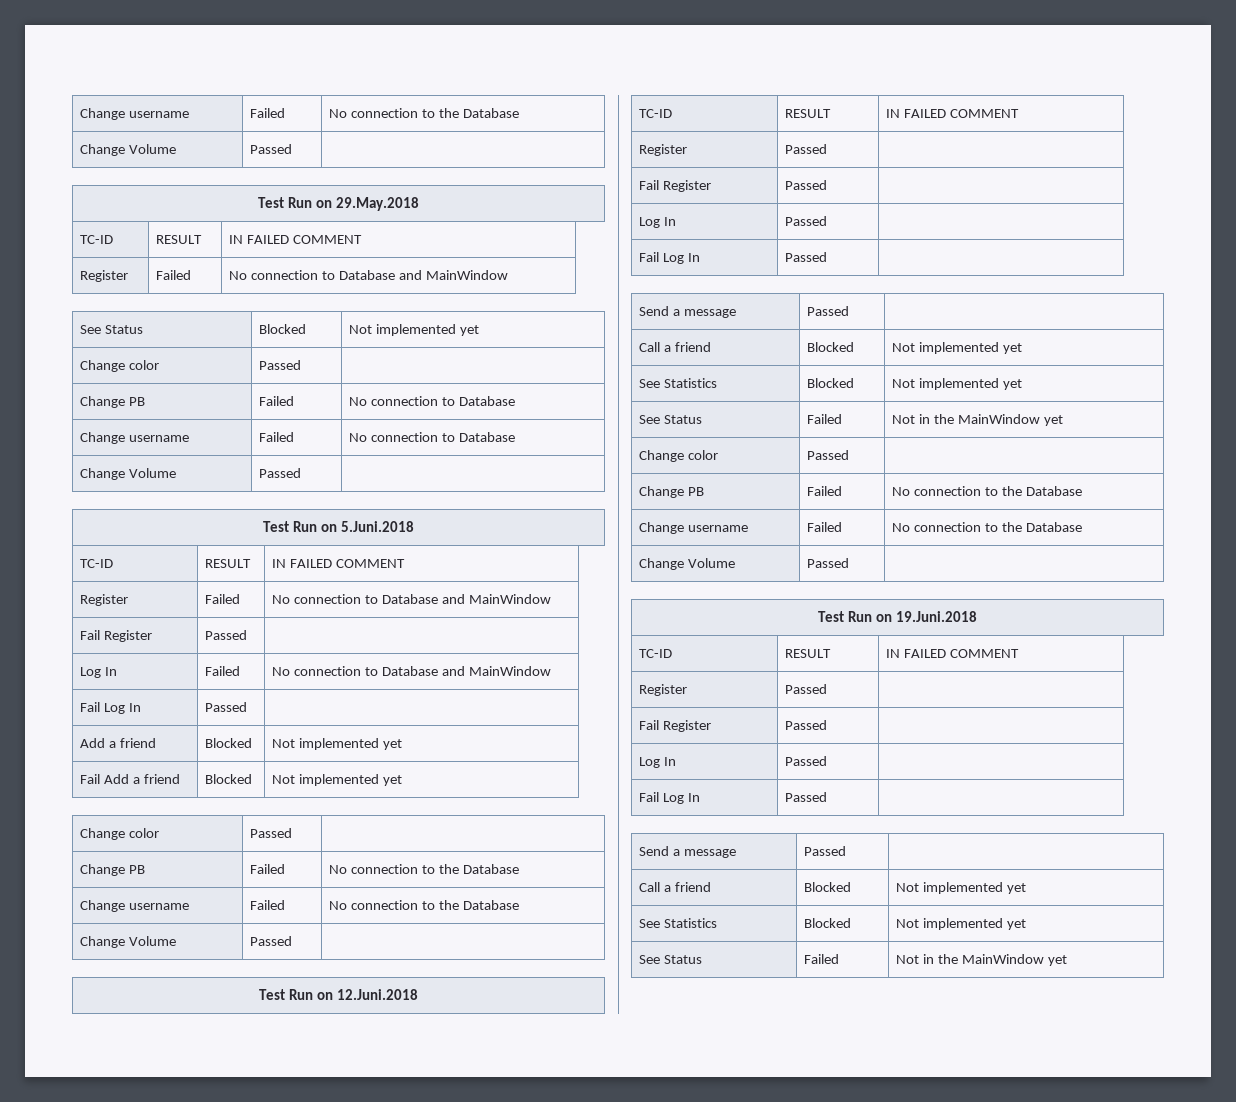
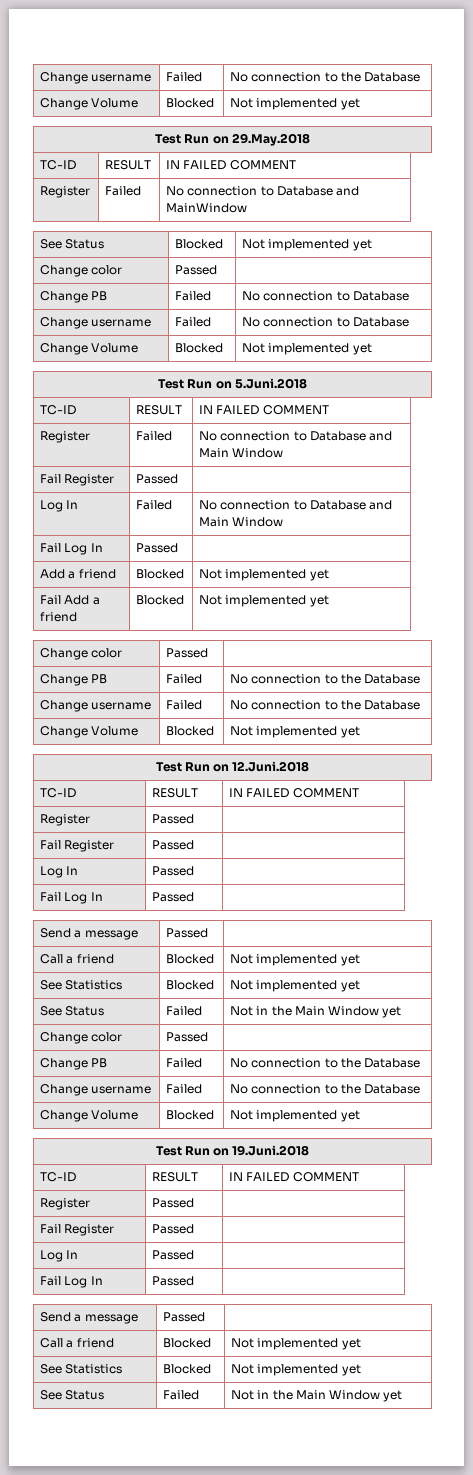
[250,144,293,154] Passed | -> [166,98,215,108] [230,98,360,110] Blocked | Not implemented yet
[259,468,302,478] Passed | -> [175,343,224,353] [242,343,372,355] Blocked | Not implemented yet
[468,594,551,604] MainWindow -> [199,448,284,458] Main Window
[468,666,551,676] MainWindow -> [199,517,284,527] Main Window
[250,936,293,946] Passed | -> [166,726,215,736] [230,726,360,738] Blocked | Not implemented yet
[958,414,1041,424] MainWindow -> [294,1006,380,1016] Main Window
[807,558,850,568] Passed | -> [166,1110,215,1120] [230,1110,360,1122] Blocked | Not implemented yet
[962,954,1045,964] MainWindow -> [295,1390,381,1400] Main Window

